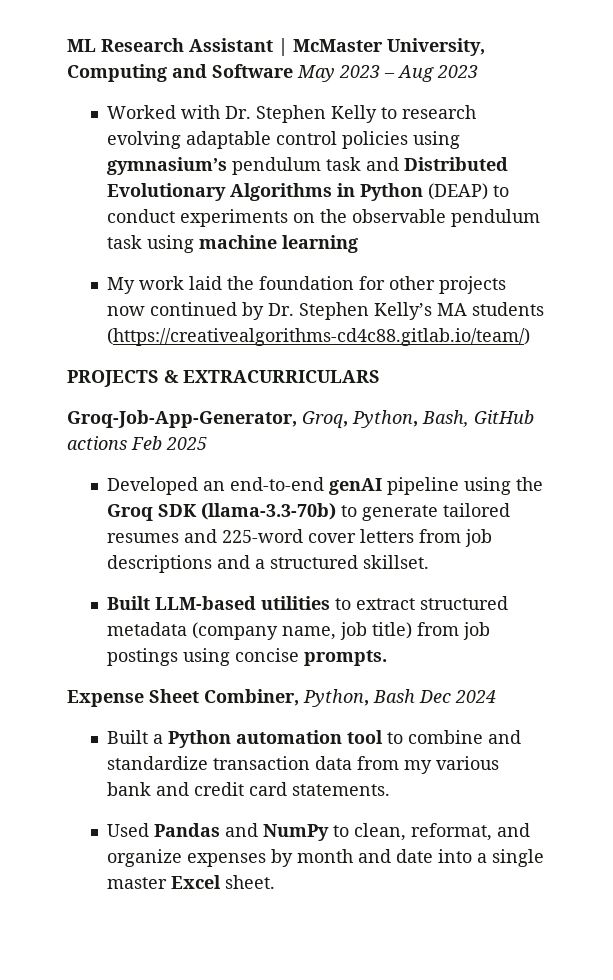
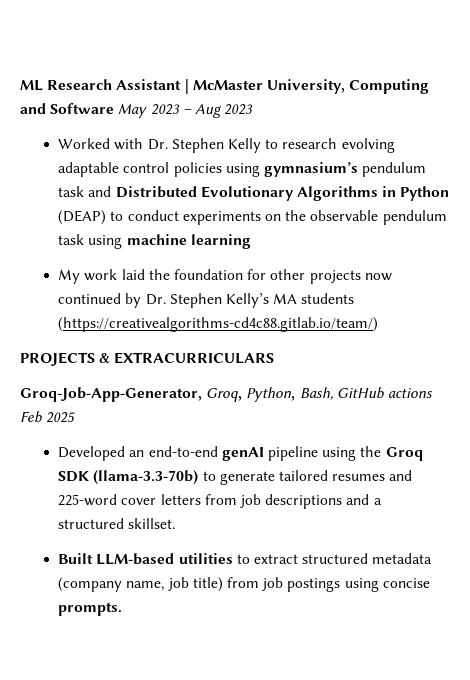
[67,689,496,707] [106,730,521,748] [106,756,499,774] [106,782,390,796] [106,823,530,841] [106,849,544,867] [106,875,275,889] // Expense Sheet Combiner, Python, Bash Dec 2024 // Built a Python automation tool to combine and standardize transaction data from my various bank and credit card statements. // Used Pandas and NumPy to clean, reformat, and organize expenses by month and date into a single master Excel sheet. -> (123, 609) none

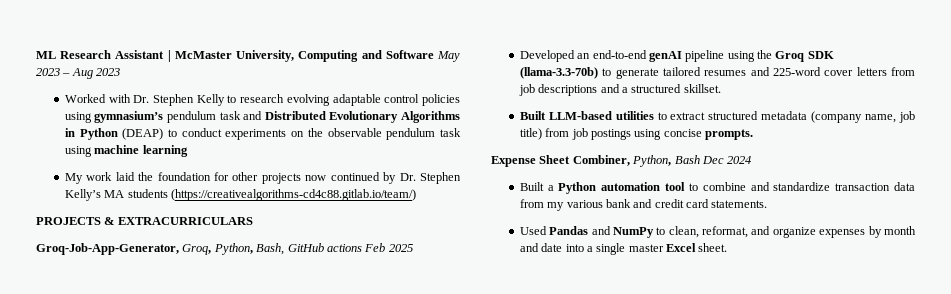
(123, 609) none -> [491,155,752,167] [519,182,916,194] [519,199,768,211] [519,226,916,238] [519,243,728,255] // Expense Sheet Combiner, Python, Bash Dec 2024 // Built a Python automation tool to combine and standardize transaction data from my various bank and credit card statements. // Used Pandas and NumPy to clean, reformat, and organize expenses by month and date into a single master Excel sheet.

